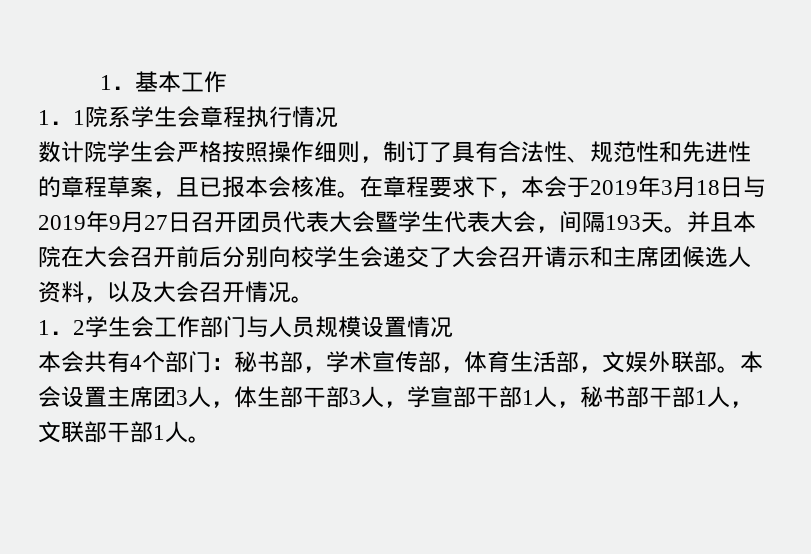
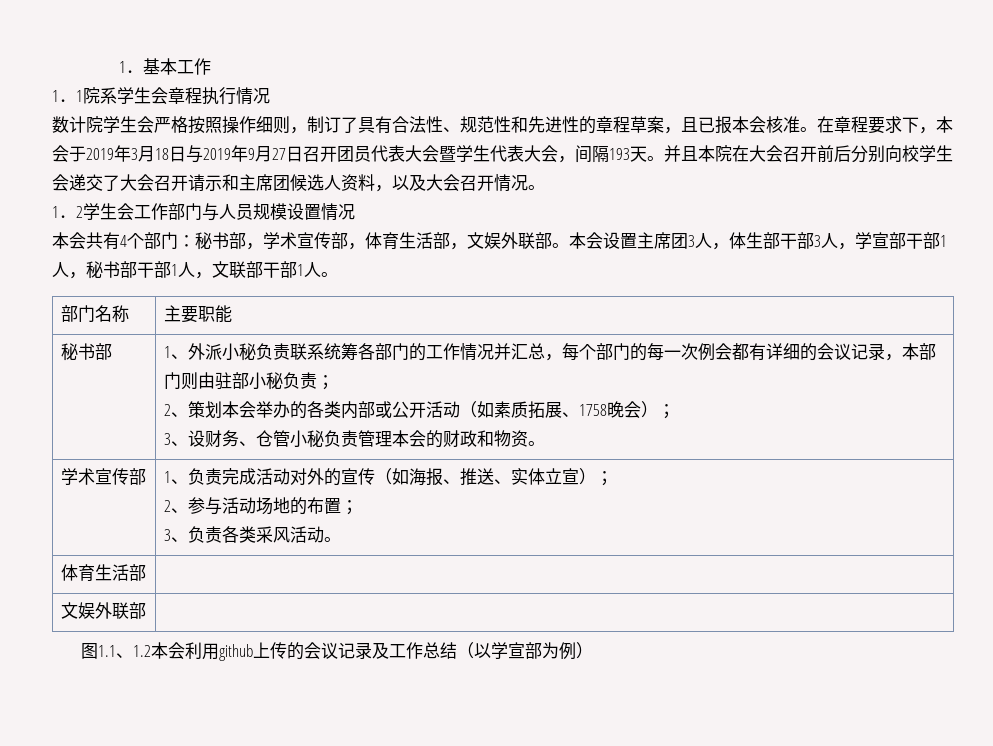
(211, 439) none -> [60,305,129,322] [163,305,232,323] [60,343,112,361] [163,343,936,361] [163,372,334,390] [163,401,675,419] [163,430,545,448] [60,468,146,485] [163,468,613,486] [163,497,358,515] [163,526,341,543] [60,564,146,581] [60,602,146,619] [81,642,594,661] // 部门名称 | 主要职能 // 秘书部 | 1、外派小秘负责联系统筹各部门的工作情况并汇总，每个部门的每一次例会都有详细的会议记录，本部门则由驻部小秘负责； // 2、策划本会举办的各类内部或公开活动（如素质拓展、1758晚会）； // 3、设财务、仓管小秘负责管理本会的财政和物资。 // 学术宣传部 | 1、负责完成活动对外的宣传（如海报、推送、实体立宣）； // 2、参与活动场地的布置； // 3、负责各类采风活动。 // 体育生活部 | // 文娱外联部 | // 图1.1、1.2本会利用github上传的会议记录及工作总结（以学宣部为例）

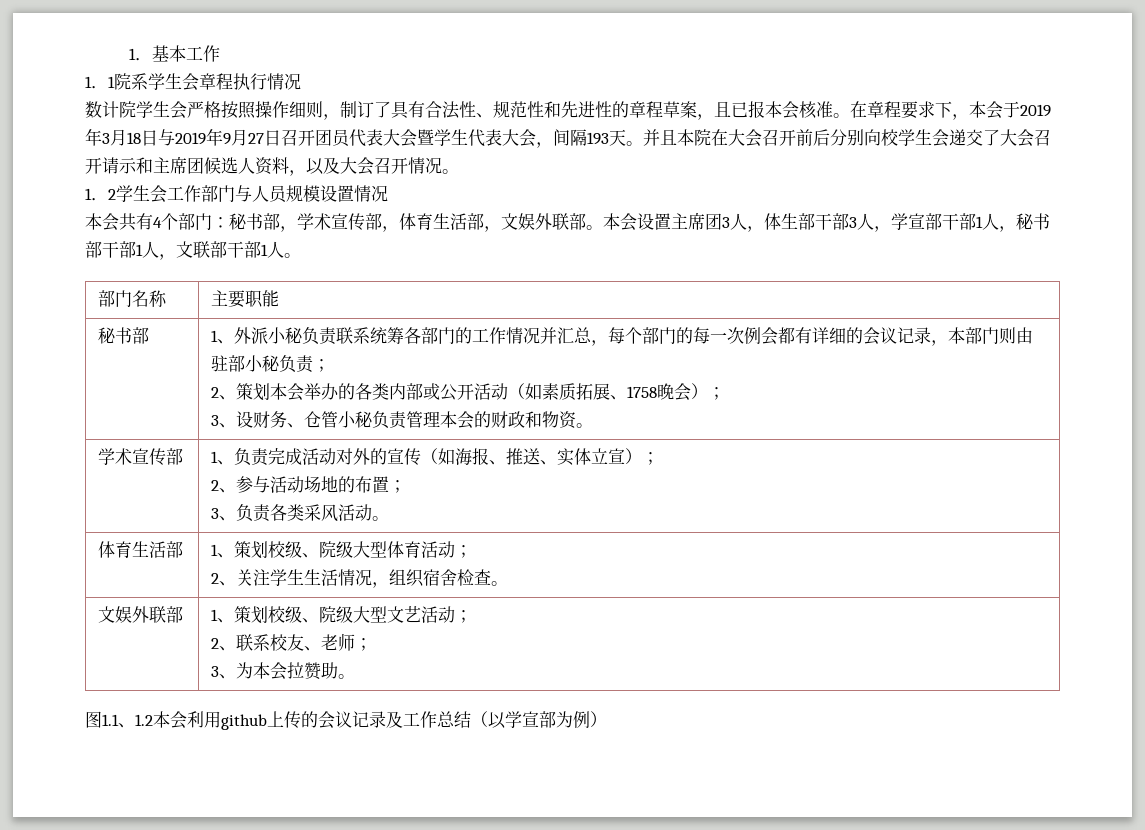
[60,602,146,619] // 文娱外联部 | -> [210,541,472,559] [210,569,508,588] [97,606,183,623] [210,606,472,624] [210,633,372,651] [210,662,355,680] 1、策划校级、院级大型体育活动； // 2、关注学生生活情况，组织宿舍检查。 // 文娱外联部 | 1、策划校级、院级大型文艺活动； // 2、联系校友、老师； // 3、为本会拉赞助。

